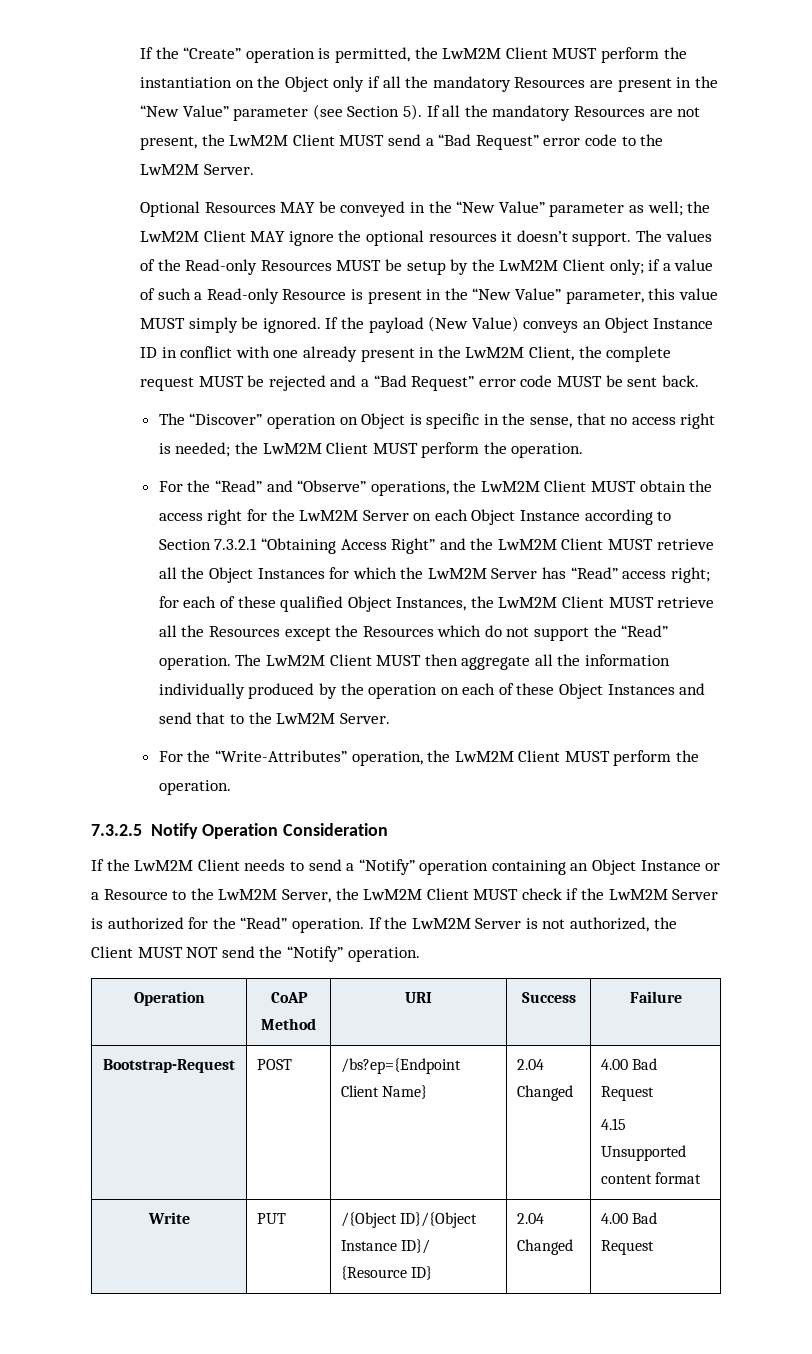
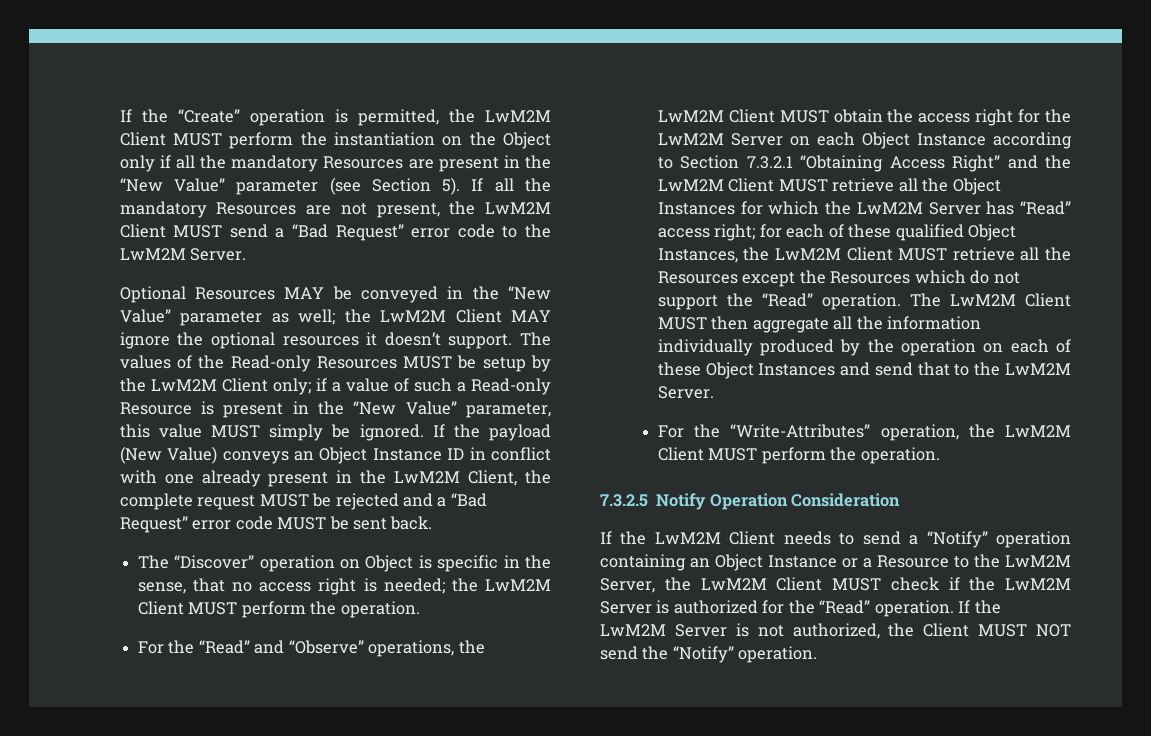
[133,991,205,1006] [270,992,308,1003] [261,1018,316,1030] [405,992,432,1003] [521,992,576,1003] [629,991,682,1003] [103,1059,235,1073] [257,1059,293,1070] [341,1058,462,1074] [341,1085,428,1099] [517,1059,545,1070] [517,1085,574,1101] [601,1058,658,1070] [601,1086,655,1101] [601,1118,627,1130] [601,1145,687,1161] [601,1172,702,1184] [147,1212,190,1224] [257,1213,287,1224] [341,1212,478,1228] [341,1239,431,1254] [341,1266,433,1280] [517,1213,545,1224] [517,1239,574,1255] [601,1212,658,1224] [601,1240,655,1255] // Operation | CoAP Method | URI | Success | Failure // Bootstrap-Request | POST | /bs?ep={Endpoint Client Name} | 2.04 Changed | 4.00 Bad Request // 4.15 Unsupported content format // Write | PUT | /{Object ID}/{Object Instance ID}/ {Resource ID} | 2.04 Changed | 4.00 Bad Request -> (818, 654) none

